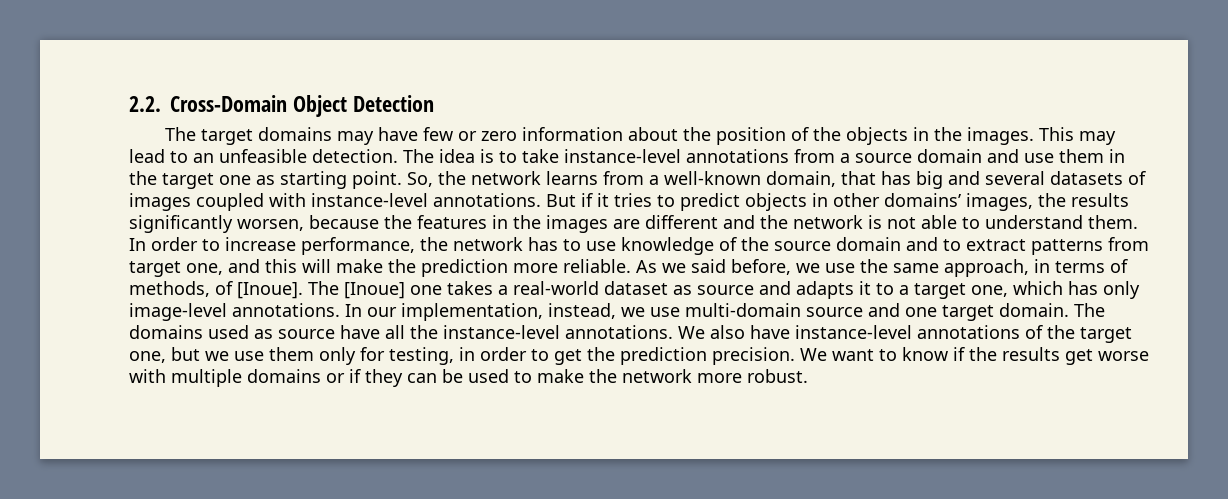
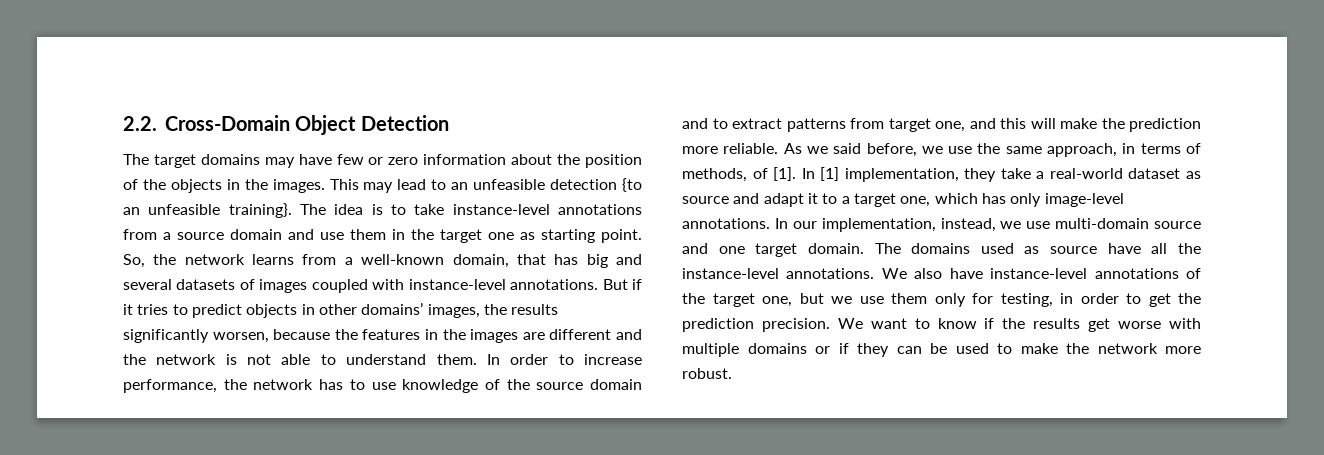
[312,149,398,163] detection. -> [550,178,642,192] [123,203,292,218] detection {to an unfeasible training}.
[237,281,493,299] [Inoue]. The [Inoue] one takes -> [773,167,1031,182] [1]. In [1] implementation, they take
[796,281,854,299] adapts -> [763,193,804,207] adapt

